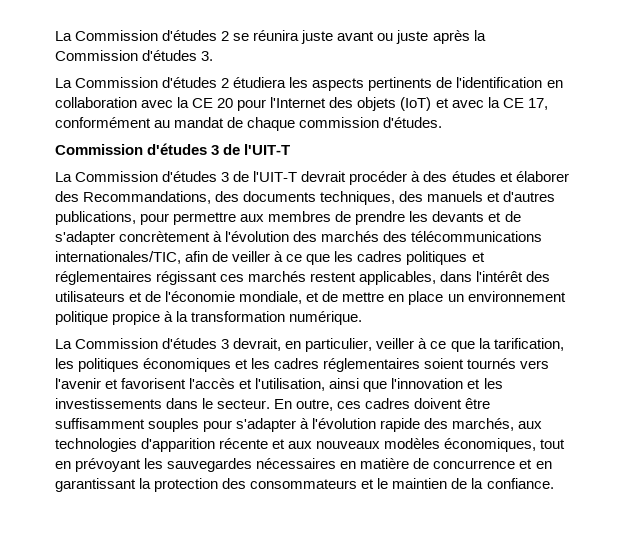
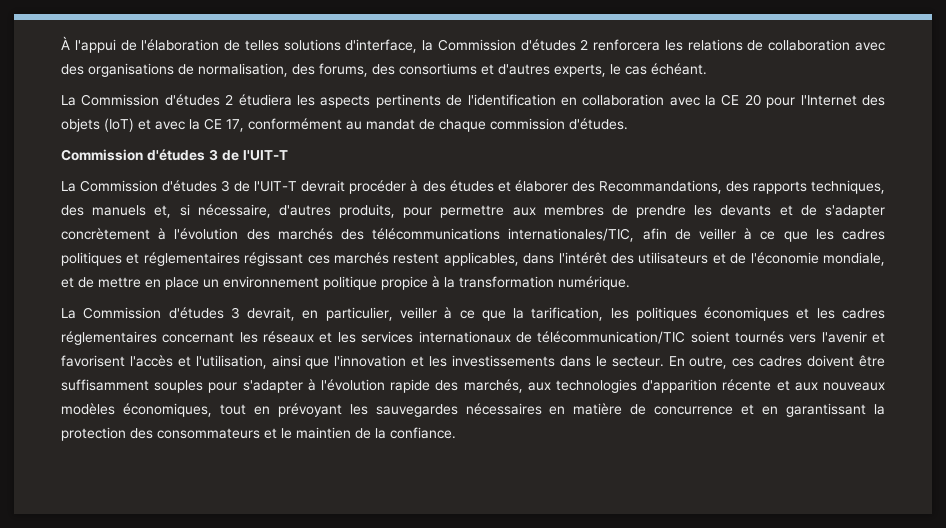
[55,30,486,44] [55,50,214,61] La Commission d'études 2 se réunira juste avant ou juste après la Commission d'études 3. -> [61,36,885,53] [61,63,707,77] À l'appui de l'élaboration de telles solutions d'interface, la Commission d'études 2 renforcera les relations de collaboration avec des organisations de normalisation, des forums, des consortiums et d'autres experts, le cas échéant.
[243,191,317,202] documents -> [752,181,807,194] rapports
[487,191,556,202] [55,211,136,225] et d'autres publications, -> [154,204,396,218] et, si nécessaire, d'autres produits,
(421, 365) none -> [162,331,686,344] concernant les réseaux et les services internationaux de télécommunication/TIC

